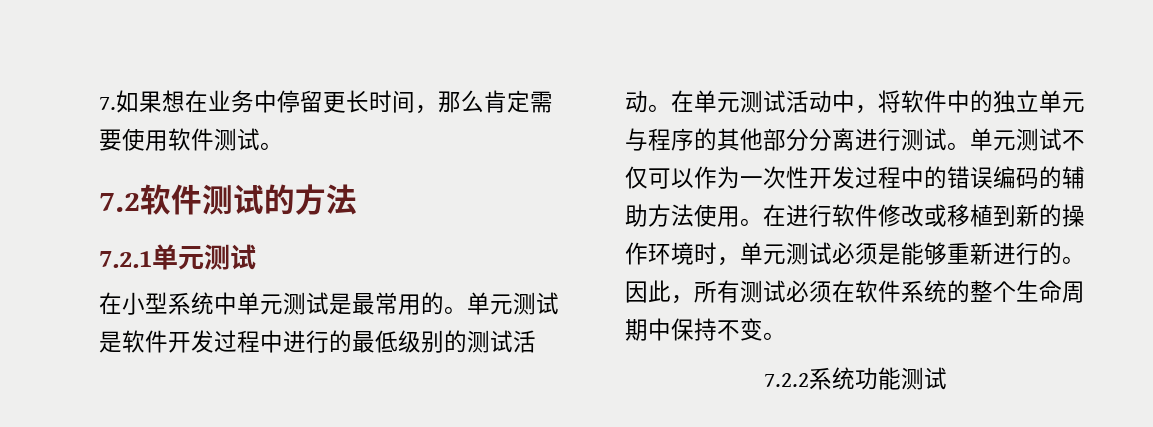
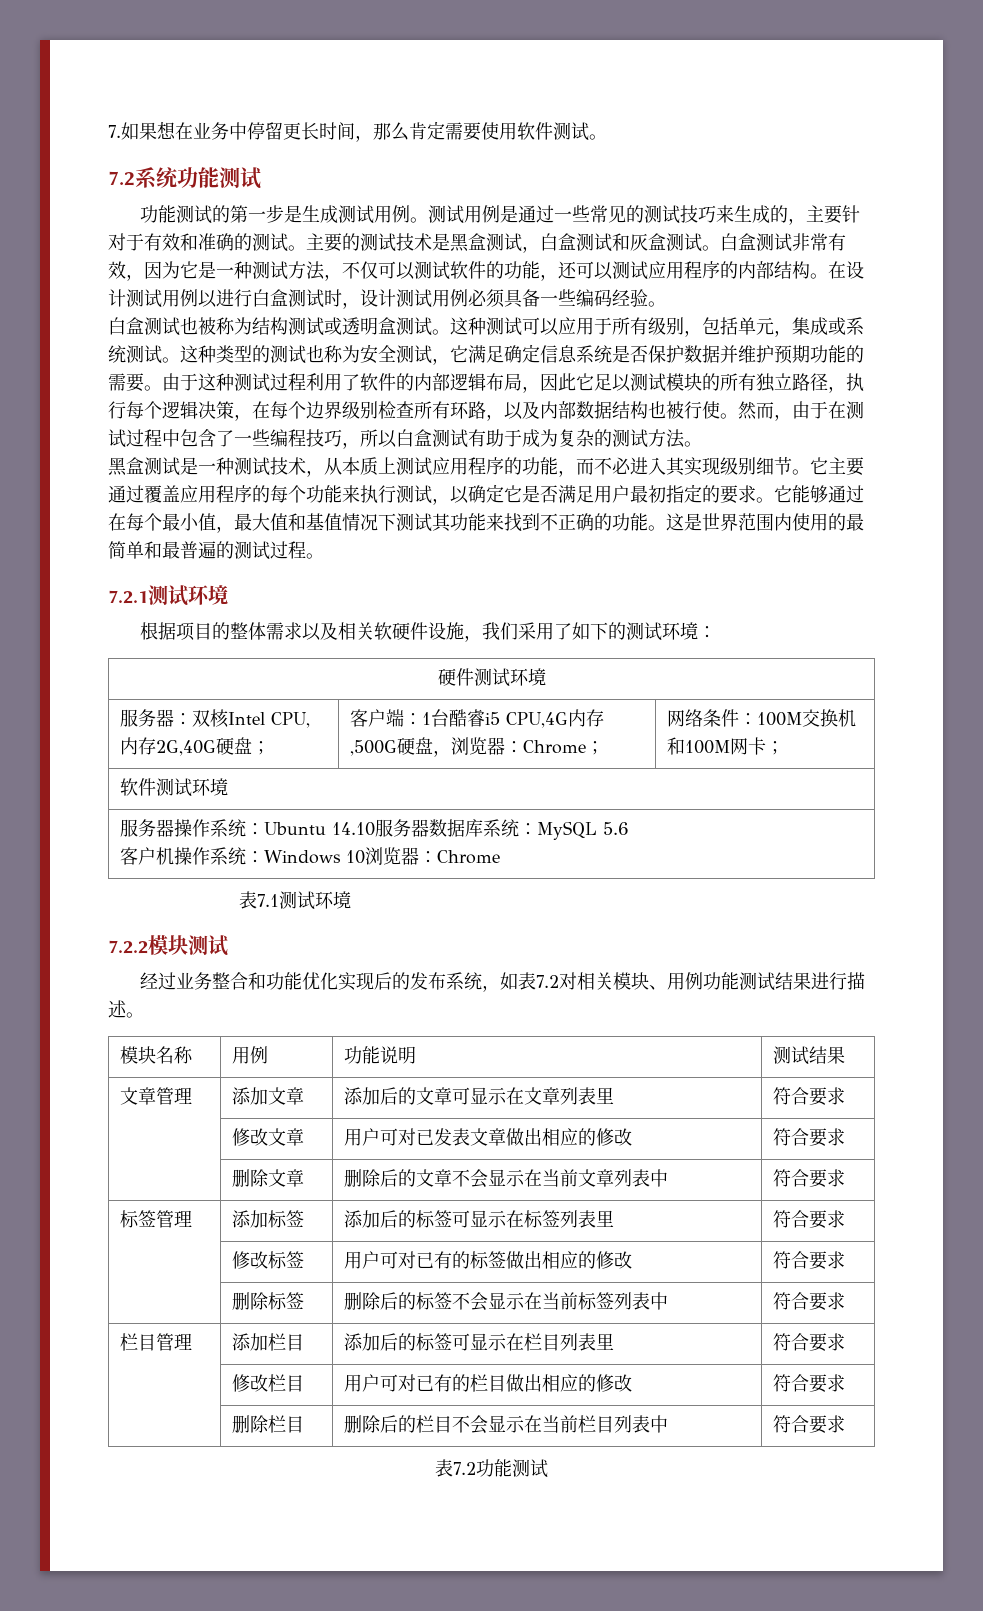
[140,184,357,215] [99,244,256,270] [99,292,559,315] [99,330,536,353] [625,90,1085,114] [625,128,1085,151] [625,166,1085,189] [625,204,1085,227] [625,242,1085,266] [625,280,1085,304] [625,318,786,341] [763,367,855,390] 软件测试的方法 // 7.2.1单元测试 // 在小型系统中单元测试是最常用的。单元测试是软件开发过程中进行的最低级别的测试活动。在单元测试活动中，将软件中的独立单元与程序的其他部分分离进行测试。单元测试不仅可以作为一次性开发过程中的错误编码的辅助方法使用。在进行软件修改或移植到新的操作环境时，单元测试必须是能够重新进行的。因此，所有测试必须在软件系统的整个生命周期中保持不变。 // 7.2.2系统 -> [135,167,261,189] [139,205,860,225] [108,233,846,253] [108,261,864,281] [108,289,666,309] [108,317,864,337] [108,344,864,365] [108,373,864,393] [108,401,864,421] [108,429,702,449] [108,457,864,477] [108,484,864,505] [108,513,864,533] [108,541,324,560] [108,585,228,606] [139,622,716,642] [437,668,546,687] [119,709,310,728] [119,737,270,756] [349,709,604,728] [349,737,604,757] [666,709,856,727] [666,737,784,755] [119,778,228,797] [119,819,629,840] [119,847,500,865] [238,891,351,910] [108,935,228,956] [139,972,865,992] [108,1000,144,1018] [119,1046,193,1064] [231,1046,268,1064] [343,1046,416,1064] [772,1046,845,1065] [119,1087,192,1105] [231,1087,304,1105] [343,1087,614,1105] [772,1087,845,1106] [231,1128,304,1146] [343,1128,632,1146] [772,1128,845,1147] [231,1169,304,1187] [343,1169,668,1188] [772,1169,845,1188] [119,1210,192,1228] [231,1210,304,1228] [343,1210,614,1228] [772,1210,845,1229] [231,1251,304,1269] [343,1251,632,1269] [772,1251,845,1270] [231,1292,304,1310] [343,1292,668,1311] [772,1292,845,1311] [119,1333,192,1351] [231,1333,304,1351] [343,1333,614,1351] [772,1333,845,1352] [231,1374,304,1392] [343,1374,632,1392] [772,1374,845,1393] [231,1415,304,1433] [343,1415,668,1434] [772,1415,845,1434] [435,1459,476,1477] 系统功能测试 // 功能测试的第一步是生成测试用例。测试用例是通过一些常见的测试技巧来生成的，主要针对于有效和准确的测试。主要的测试技术是黑盒测试，白盒测试和灰盒测试。白盒测试非常有效，因为它是一种测试方法，不仅可以测试软件的功能，还可以测试应用程序的内部结构。在设计测试用例以进行白盒测试时，设计测试用例必须具备一些编码经验。 // 白盒测试也被称为结构测试或透明盒测试。这种测试可以应用于所有级别，包括单元，集成或系统测试。这种类型的测试也称为安全测试，它满足确定信息系统是否保护数据并维护预期功能的需要。由于这种测试过程利用了软件的内部逻辑布局，因此它足以测试模块的所有独立路径，执行每个逻辑决策，在每个边界级别检查所有环路，以及内部数据结构也被行使。然而，由于在测试过程中包含了一些编程技巧，所以白盒测试有助于成为复杂的测试方法。 // 黑盒测试是一种测试技术，从本质上测试应用程序的功能，而不必进入其实现级别细节。它主要通过覆盖应用程序的每个功能来执行测试，以确定它是否满足用户最初指定的要求。它能够通过在每个最小值，最大值和基值情况下测试其功能来找到不正确的功能。这是世界范围内使用的最简单和最普遍的测试过程。 // 7.2.1测试环境 // 根据项目的整体需求以及相关软硬件设施，我们采用了如下的测试环境： // 硬件测试环境 // 服务器：双核Intel CPU,内存2G,40G硬盘； | 客户端：1台酷睿i5 CPU,4G内存,500G硬盘，浏览器：Chrome； | 网络条件：100M交换机和100M网卡； // 软件测试环境 // 服务器操作系统：Ubuntu 14.10服务器数据库系统：MySQL 5.6 // 客户机操作系统：Windows 10浏览器：Chrome // 表7.1测试环境 // 7.2.2模块测试 // 经过业务整合和功能优化实现后的发布系统，如表7.2对相关模块、用例功能测试结果进行描述。 // 模块名称 | 用例 | 功能说明 | 测试结果 // 文章管理 | 添加文章 | 添加后的文章可显示在文章列表里 | 符合要求 // | 修改文章 | 用户可对已发表文章做出相应的修改 | 符合要求 // | 删除文章 | 删除后的文章不会显示在当前文章列表中 | 符合要求 // 标签管理 | 添加标签 | 添加后的标签可显示在标签列表里 | 符合要求 // | 修改标签 | 用户可对已有的标签做出相应的修改 | 符合要求 // | 删除标签 | 删除后的标签不会显示在当前标签列表中 | 符合要求 // 栏目管理 | 添加栏目 | 添加后的标签可显示在栏目列表里 | 符合要求 // | 修改栏目 | 用户可对已有的栏目做出相应的修改 | 符合要求 // | 删除栏目 | 删除后的栏目不会显示在当前栏目列表中 | 符合要求 // 表7.2

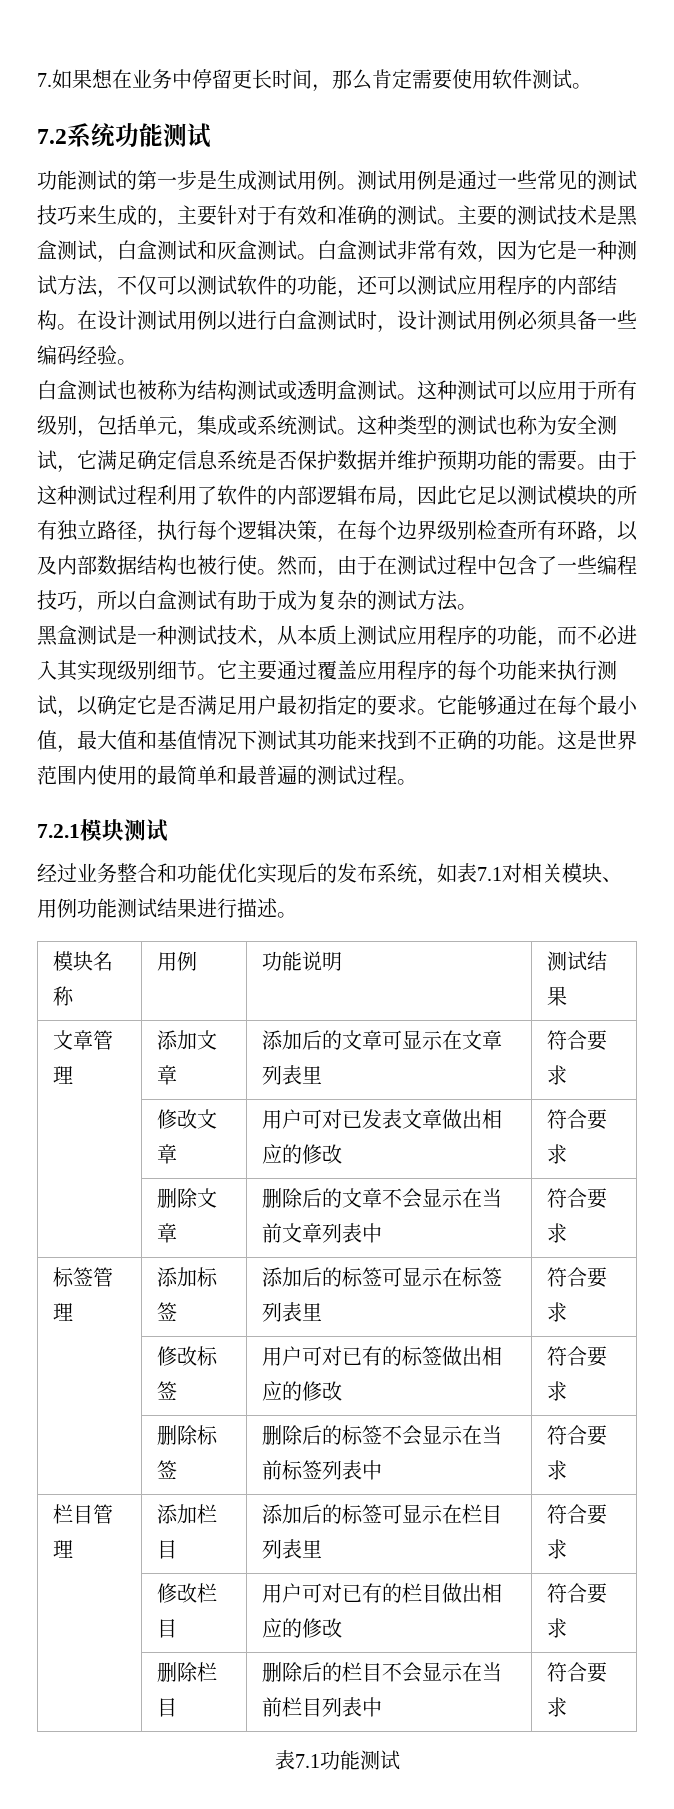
[148,585,228,606] [139,622,716,642] [437,668,546,687] [119,709,310,728] [119,737,270,756] [349,709,604,728] [349,737,604,757] [666,709,856,727] [666,737,784,755] [119,778,228,797] [119,819,629,840] [119,847,500,865] [238,891,351,910] [108,940,148,954] 测试环境 // 根据项目的整体需求以及相关软硬件设施，我们采用了如下的测试环境： // 硬件测试环境 // 服务器：双核Intel CPU,内存2G,40G硬盘； | 客户端：1台酷睿i5 CPU,4G内存,500G硬盘，浏览器：Chrome； | 网络条件：100M交换机和100M网卡； // 软件测试环境 // 服务器操作系统：Ubuntu 14.10服务器数据库系统：MySQL 5.6 // 客户机操作系统：Windows 10浏览器：Chrome // 表7.1测试环境 // 7.2.2 -> (80, 831) none
[535,975,559,988] 7.2 -> [477,867,502,881] 7.1
[453,1462,476,1475] 7.2 -> [294,1754,320,1768] 7.1

